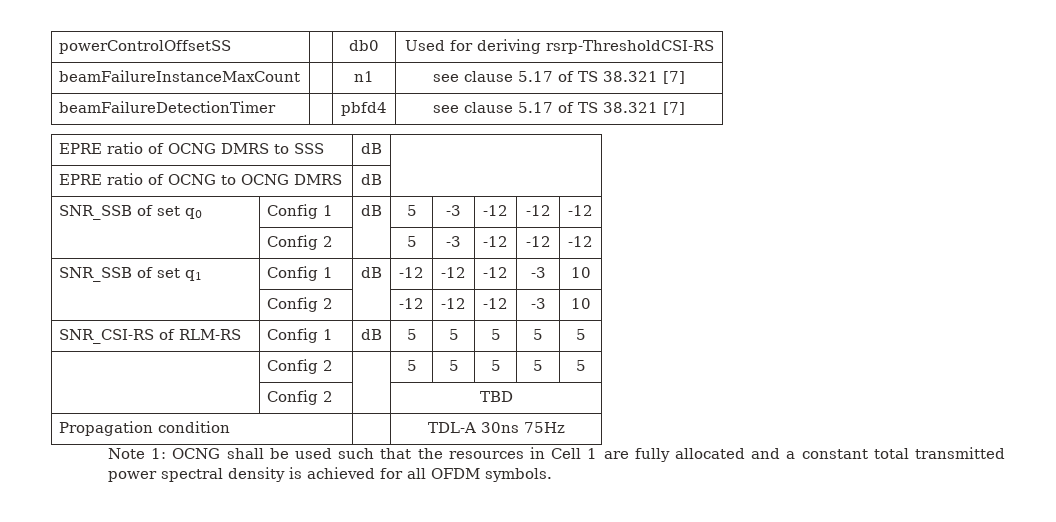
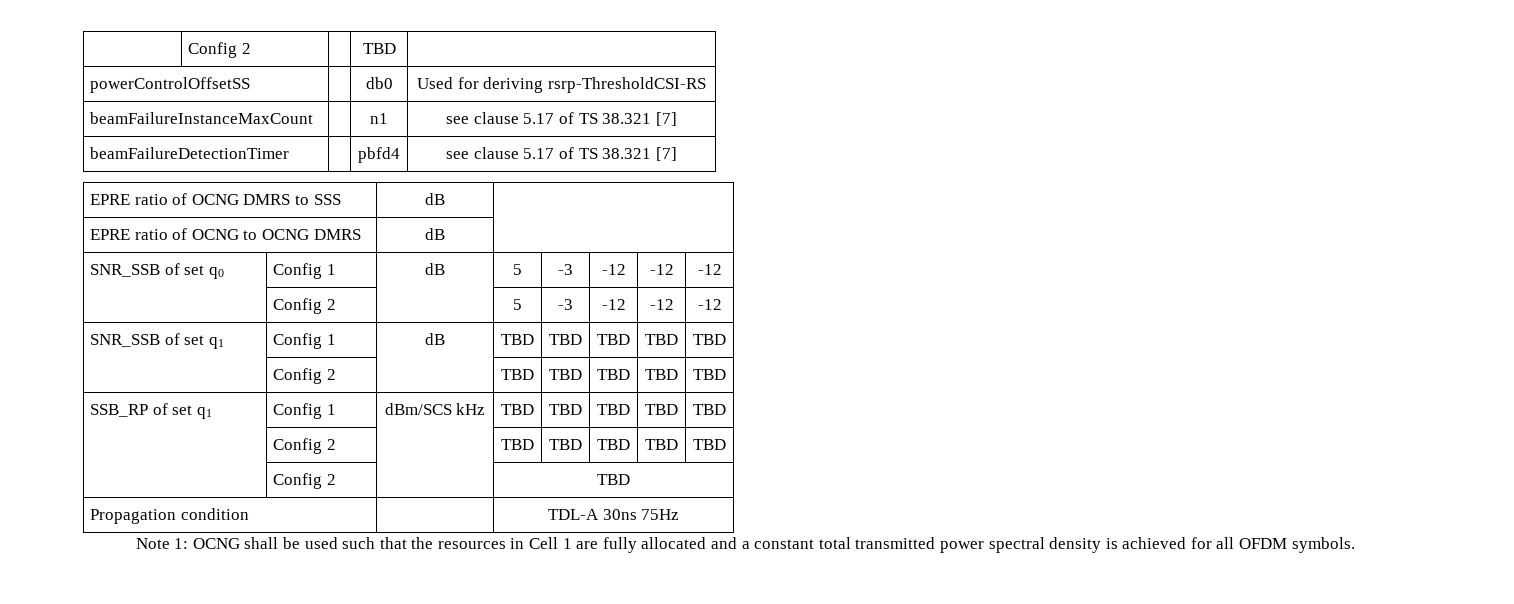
(59, 47) none -> [187,42,251,58] [362,43,396,54] | Config 2 | | TBD | //
[399,267,424,278] [441,267,466,278] [483,267,508,278] [530,267,546,278] [570,267,591,278] [267,297,334,312] [399,298,424,309] [441,298,466,309] [483,298,508,309] [530,298,546,309] [570,298,591,309] [59,329,242,344] [267,328,334,343] [361,329,382,340] [406,329,417,340] [448,329,459,340] [490,329,501,340] [533,329,543,340] [575,329,586,340] [267,359,334,374] [406,360,417,371] [448,360,459,371] [490,360,501,371] [533,360,543,371] [575,360,586,371] -12 | -12 | -12 | -3 | 10 // | Config 2 | | -12 | -12 | -12 | -3 | 10 // SNR_CSI-RS of RLM-RS | Config 1 | dB | 5 | 5 | 5 | 5 | 5 // | Config 2 | | 5 | 5 | 5 | 5 | 5 -> [501,334,534,345] [549,334,582,345] [597,334,630,345] [645,334,678,345] [693,334,726,345] [272,368,336,384] [501,369,534,380] [549,369,582,380] [597,369,630,380] [645,369,678,380] [693,369,726,380] [89,403,212,419] [272,403,336,419] [384,403,486,415] [501,404,534,415] [549,404,582,415] [597,404,630,415] [645,404,678,415] [693,404,726,415] [272,438,336,454] [501,439,534,450] [549,439,582,450] [597,439,630,450] [645,439,678,450] [693,439,726,450] TBD | TBD | TBD | TBD | TBD // | Config 2 | | TBD | TBD | TBD | TBD | TBD // SSB_RP of set q1 | Config 1 | dBm/SCS kHz | TBD | TBD | TBD | TBD | TBD // | Config 2 | | TBD | TBD | TBD | TBD | TBD

